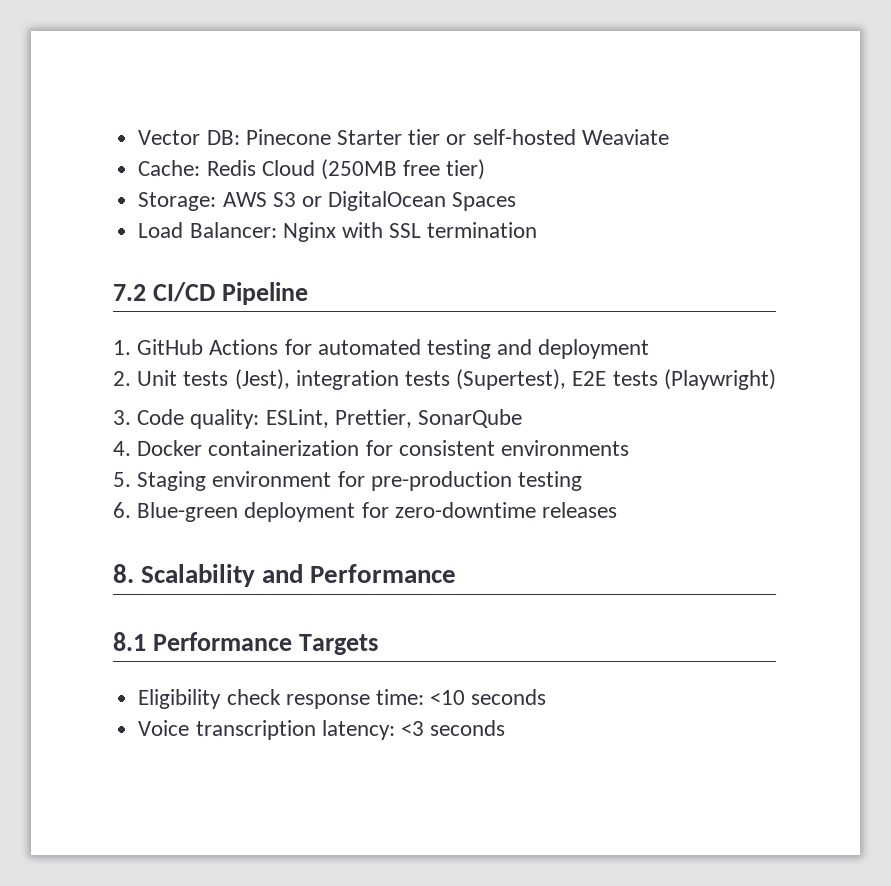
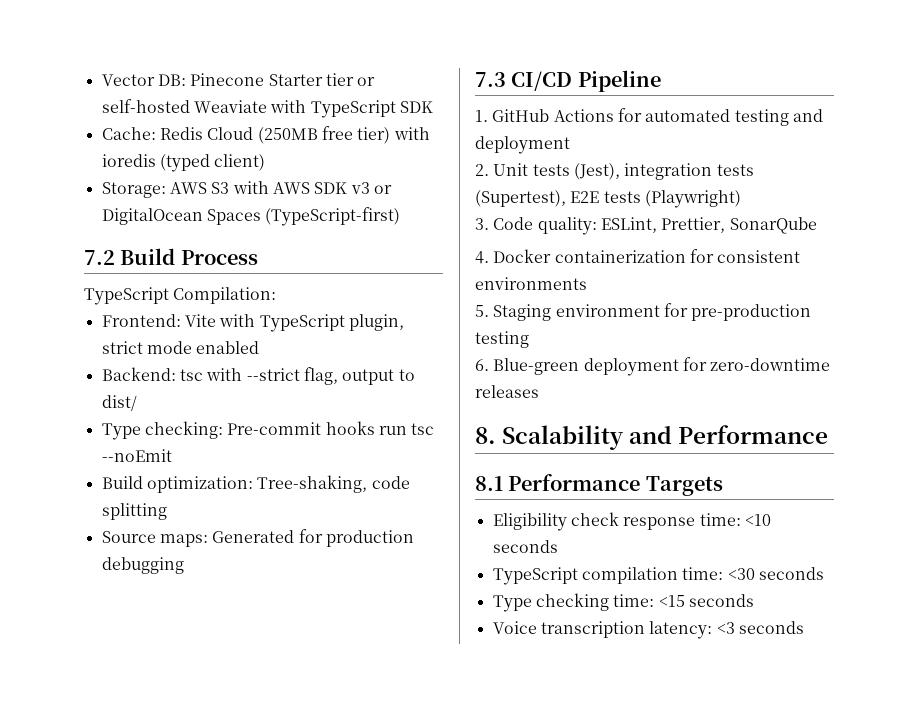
(669, 137) none -> [270,100,433,118] with TypeScript SDK
(486, 169) none -> [393,127,430,140] [101,154,266,172] with ioredis (typed client)
(296, 199) none -> [232,181,370,194] with AWS SDK v3
[138,222,538,242] [113,284,146,301] // Load Balancer: Nginx with SSL termination // 7.2 -> [265,207,401,226] [84,248,258,265] [84,287,277,305] [101,314,404,332] [101,341,260,354] [101,367,415,385] [101,395,137,411] [101,421,435,440] [101,449,172,462] [101,475,410,493] [101,503,167,520] [101,529,414,547] [101,557,184,574] [475,72,506,87] (TypeScript-first) // 7.2 Build Process // TypeScript Compilation: // Frontend: Vite with TypeScript plugin, strict mode enabled // Backend: tsc with --strict flag, output to dist/ // Type checking: Pre-commit hooks run tsc --noEmit // Build optimization: Tree-shaking, code splitting // Source maps: Generated for production debugging // 7.3
(547, 697) none -> [492,567,824,585] [492,593,754,612] // TypeScript compilation time: <30 seconds // Type checking time: <15 seconds

